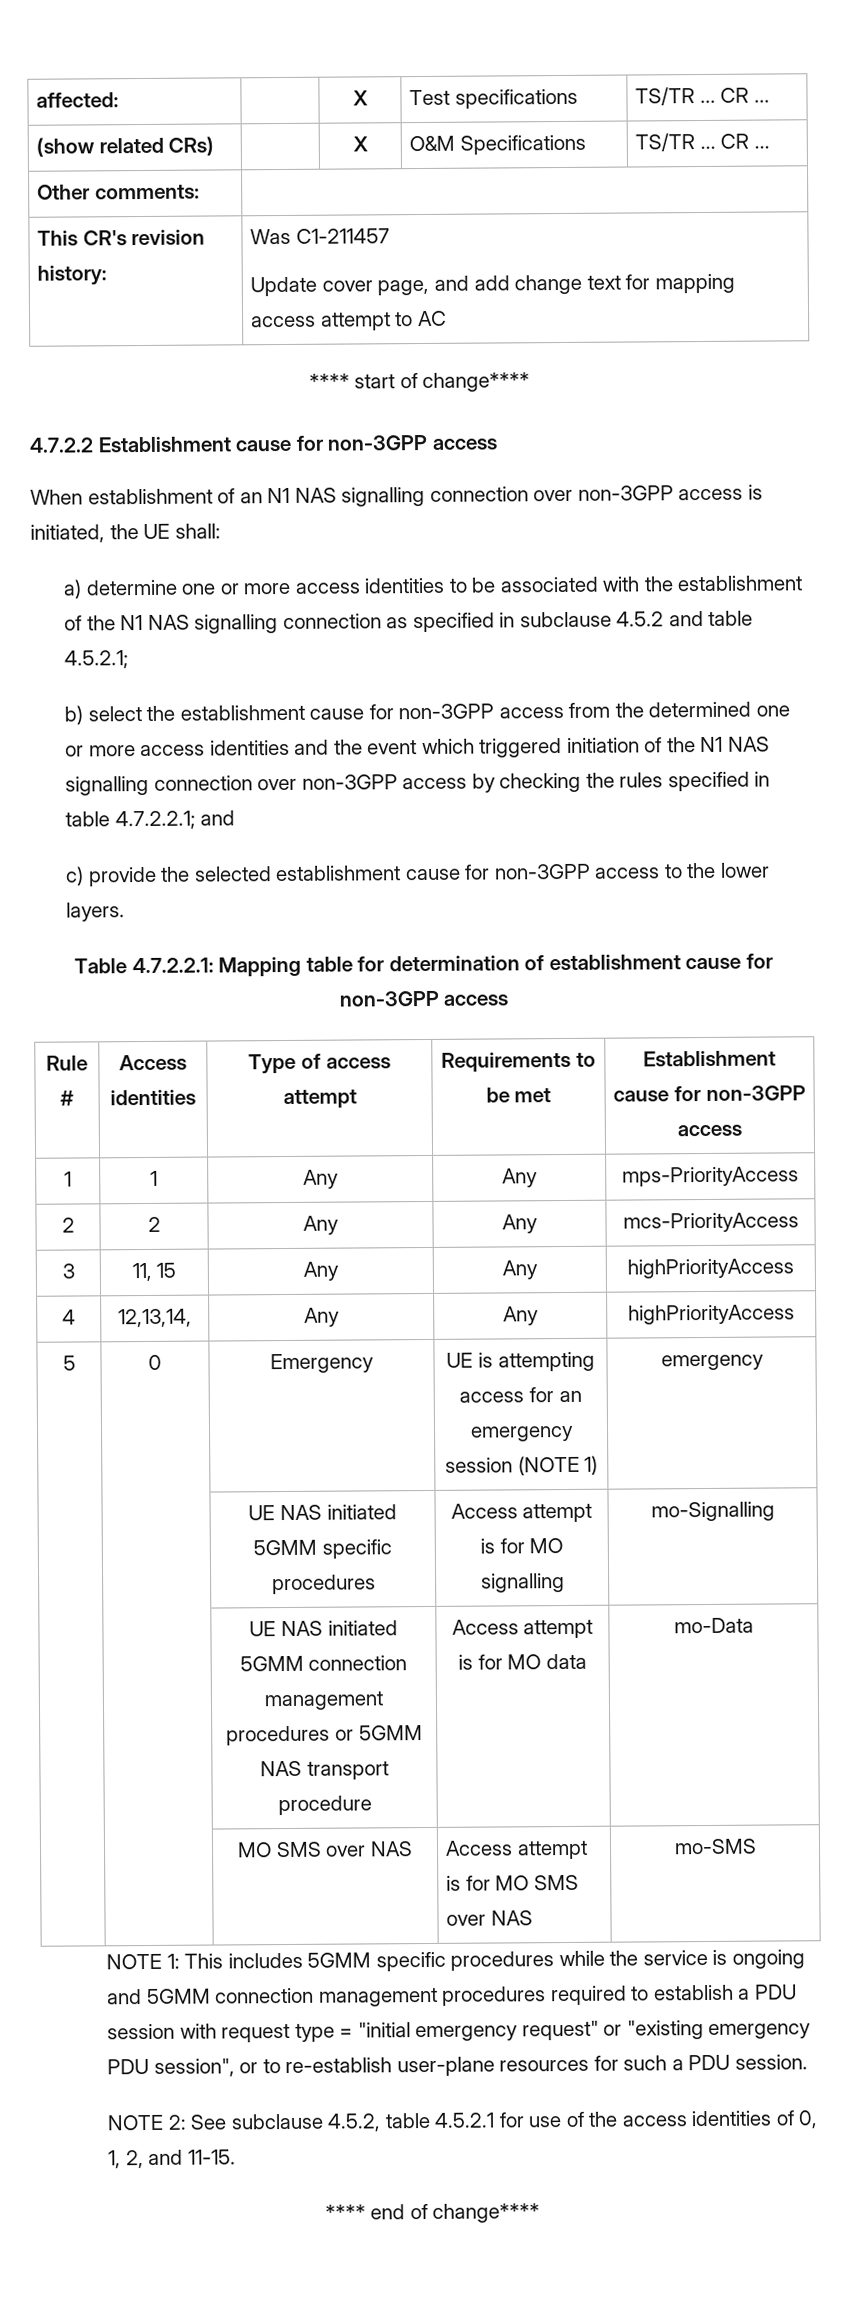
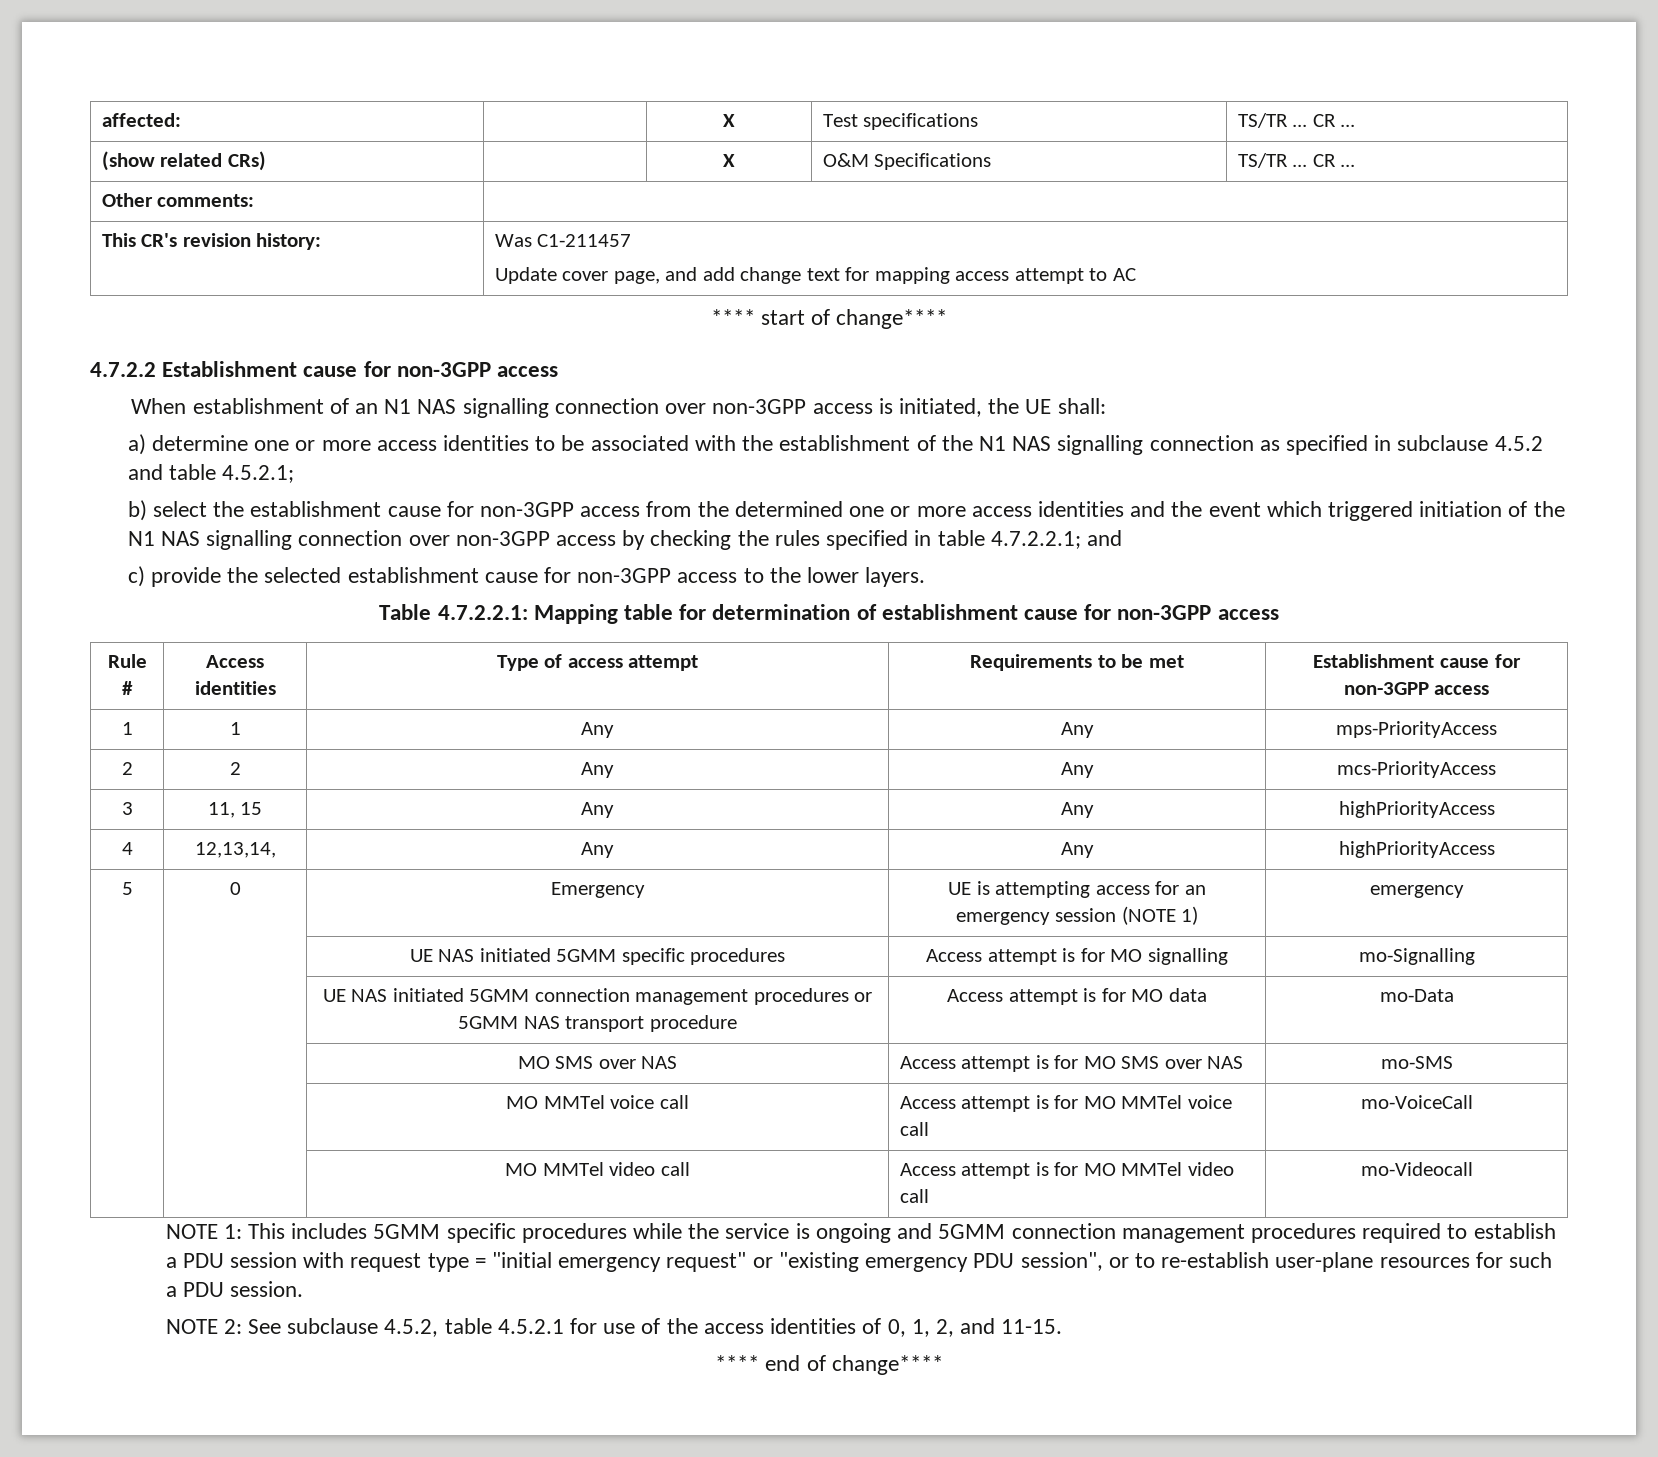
(757, 1846) none -> [506,1095,689,1109] [899,1095,1232,1112] [899,1122,929,1136] [1360,1095,1473,1109] [505,1162,690,1176] [899,1162,1234,1179] [899,1189,929,1203] [1360,1162,1473,1176] // | | MO MMTel voice call | Access attempt is for MO MMTel voice call | mo-VoiceCall // | | MO MMTel video call | Access attempt is for MO MMTel video call | mo-Videocall

